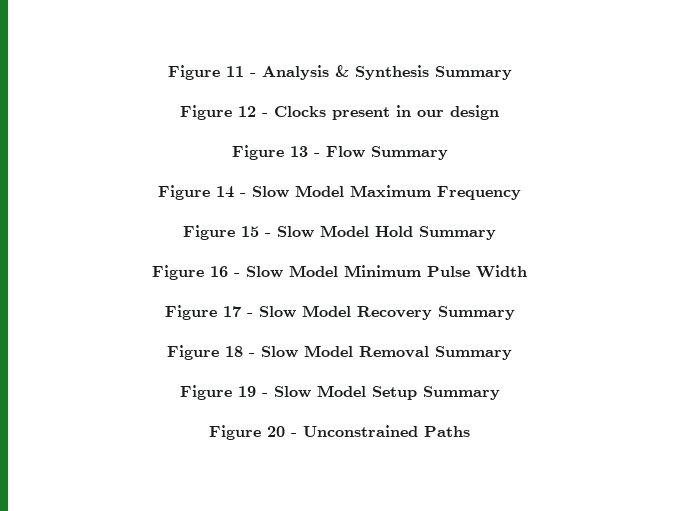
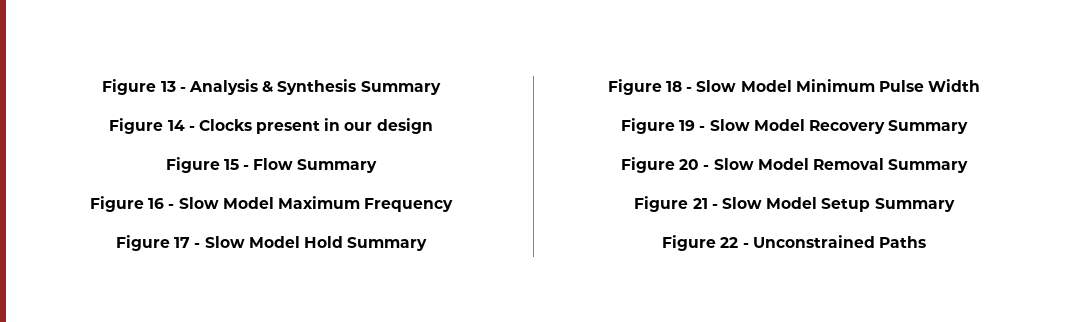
[167,65,244,80] Figure 11 -> [102,79,176,95] Figure 13
[238,106,256,117] 12 -> [167,120,185,131] 14
[289,146,308,157] 13 -> [223,159,239,170] 15
[216,186,234,198] 14 -> [148,198,165,209] 16
[241,226,259,237] 15 -> [174,237,191,248] 17
[210,266,228,277] 16 -> [666,81,683,92] 18
[222,306,241,317] 17 -> [679,120,696,131] 19
[225,346,243,357] 18 -> [679,159,700,170] 20
[237,386,256,397] 19 -> [692,198,708,209] 21
[267,426,285,437] 20 -> [720,237,739,248] 22

